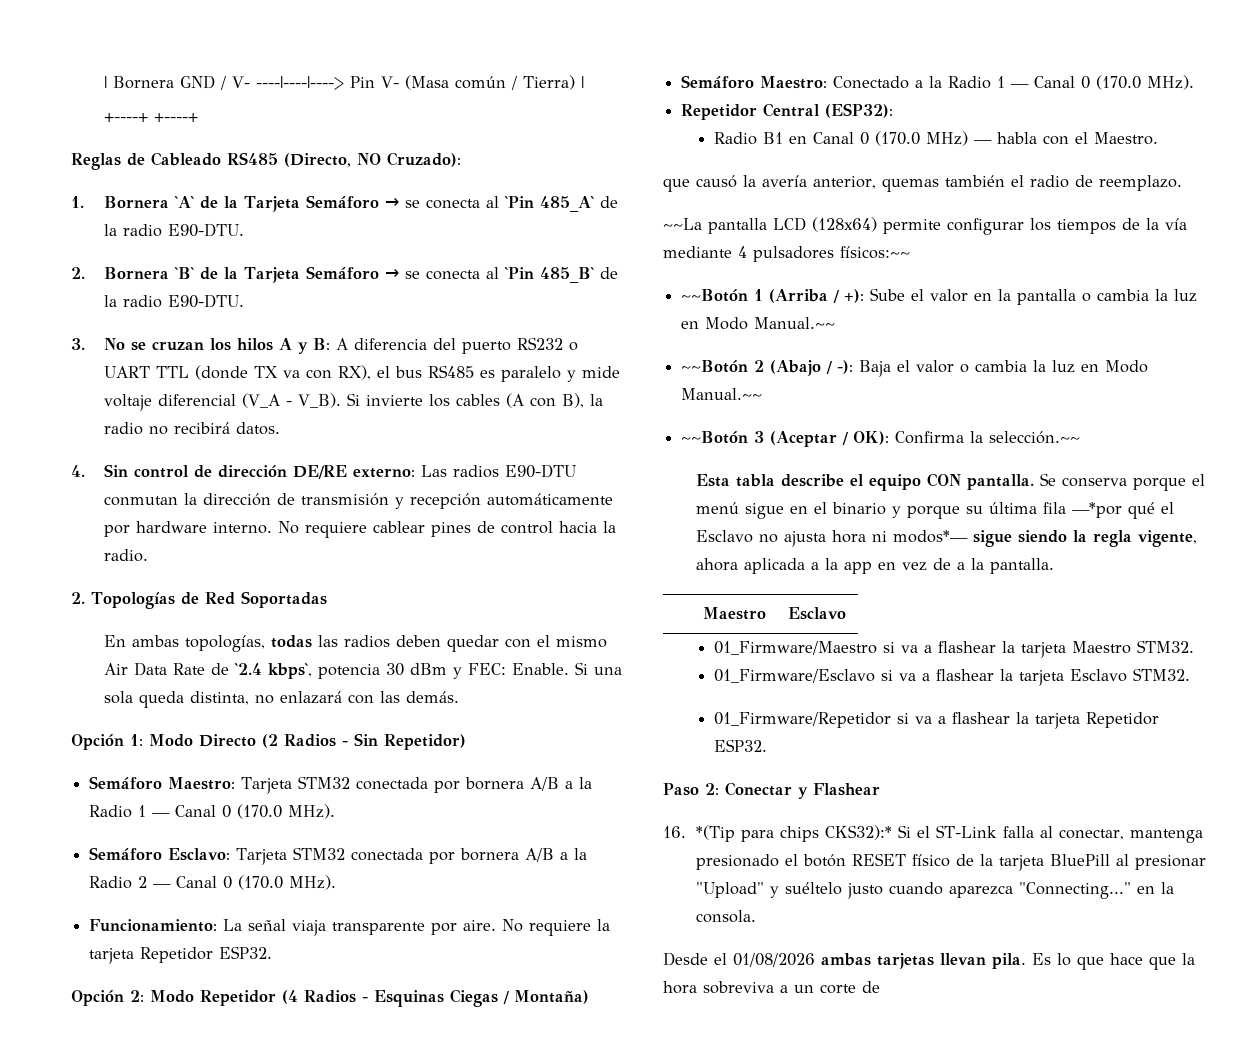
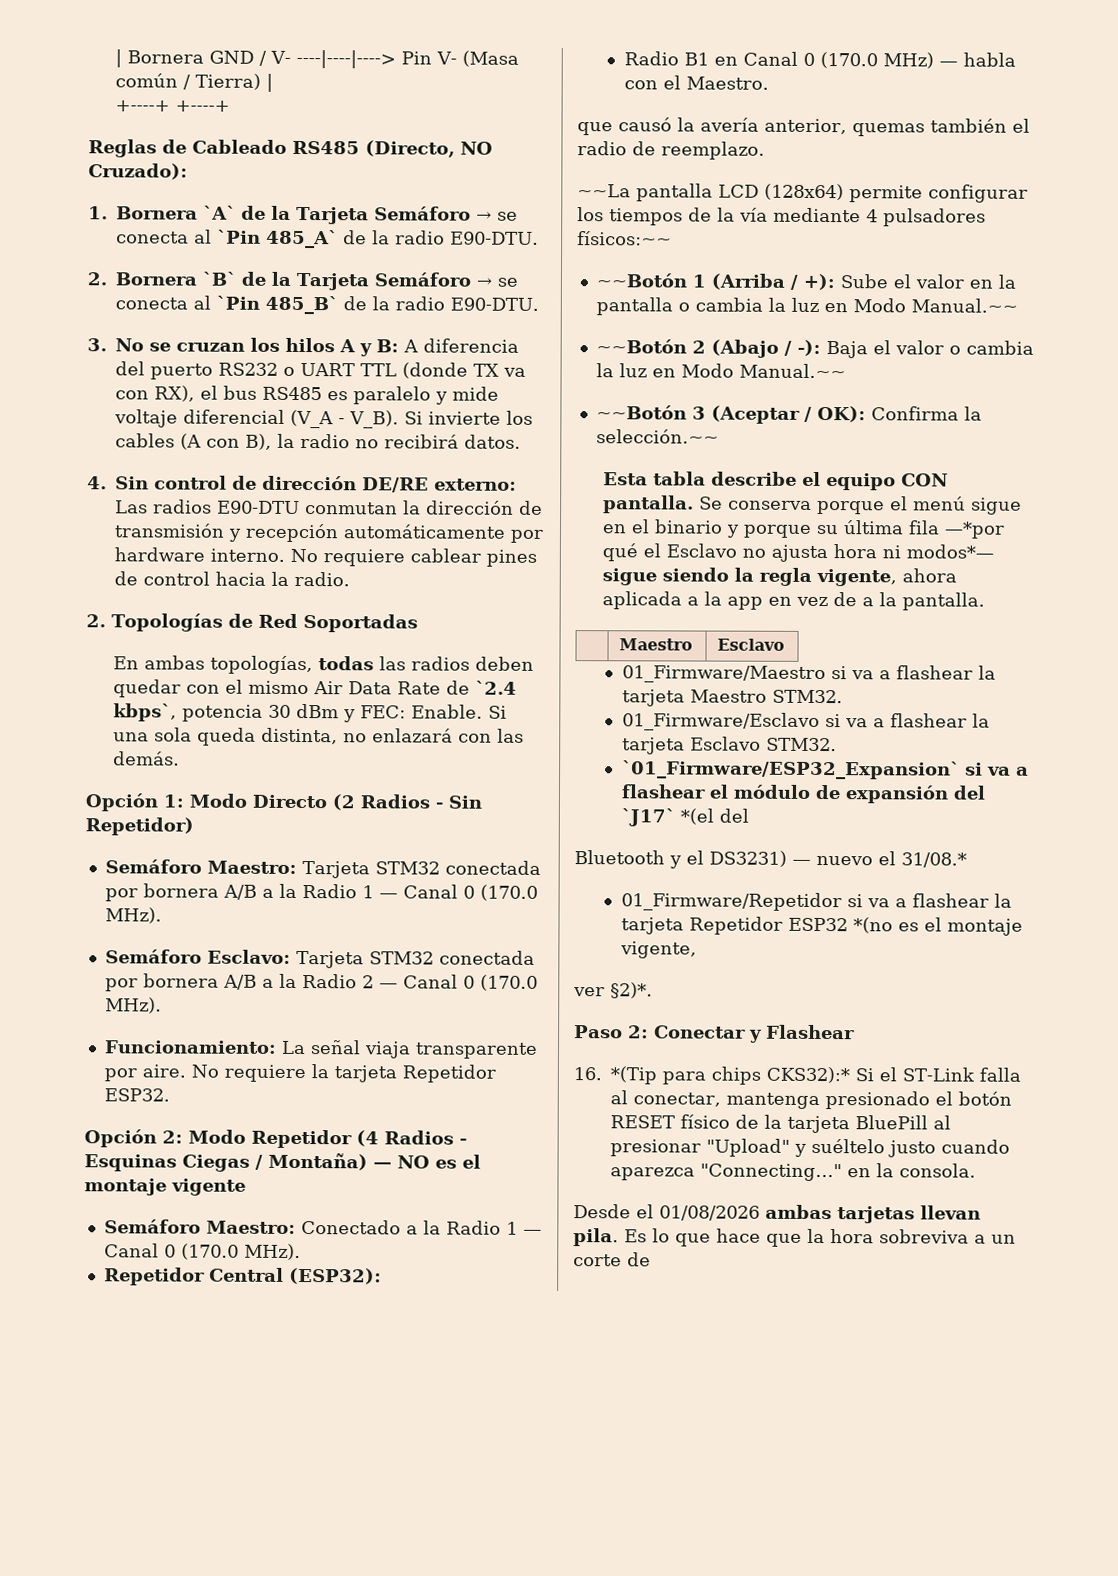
(589, 997) none -> [373,1154,481,1169] [84,1178,246,1196] — NO es el montaje vigente
(1190, 674) none -> [621,760,1029,780] [620,784,986,804] [620,808,749,827] [574,850,967,869] // `01_Firmware/ESP32_Expansion` si va a flashear el módulo de expansión del `J17` *(el del // Bluetooth y el DS3231) — nuevo el 31/08.*
[713,739,767,752] ESP32. -> [787,917,1023,936] [619,941,697,959] [573,982,653,999] ESP32 *(no es el montaje vigente, // ver §2)*.

